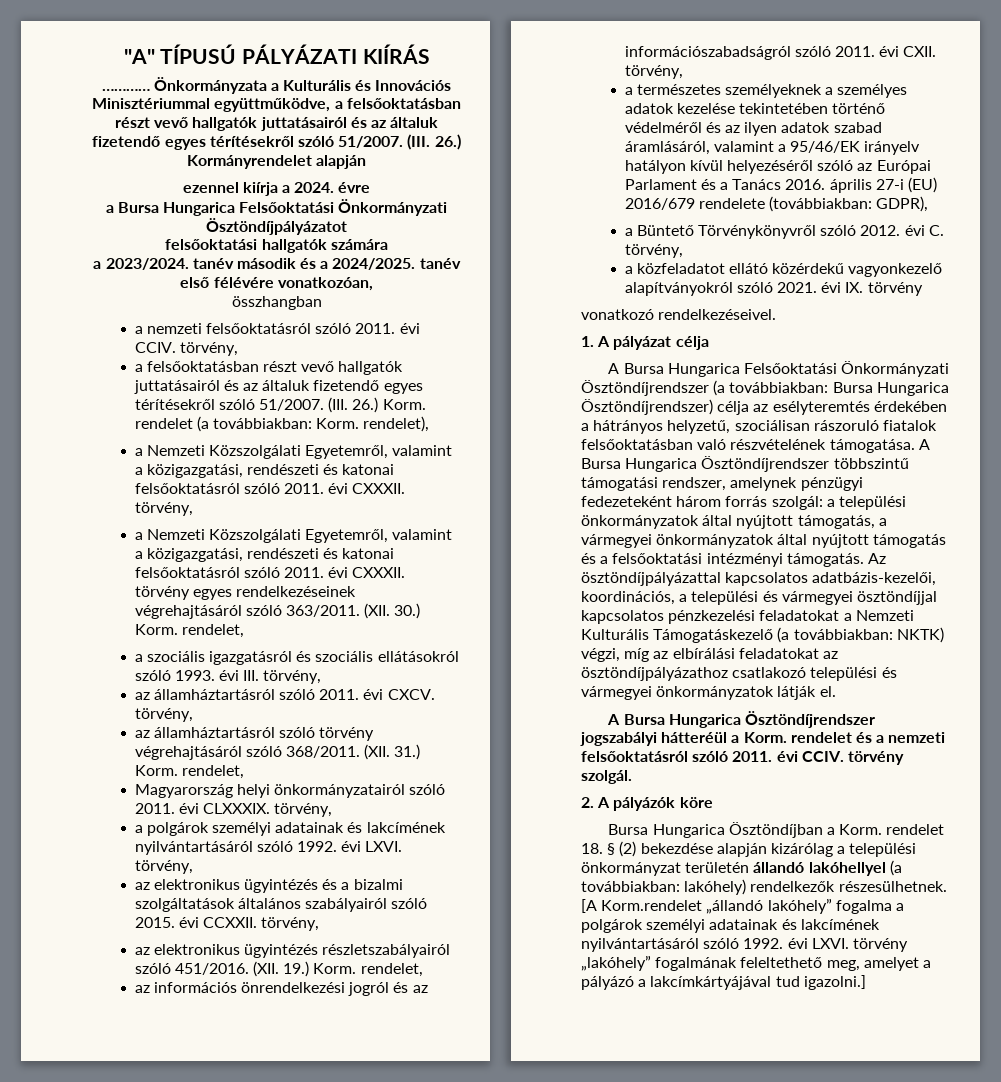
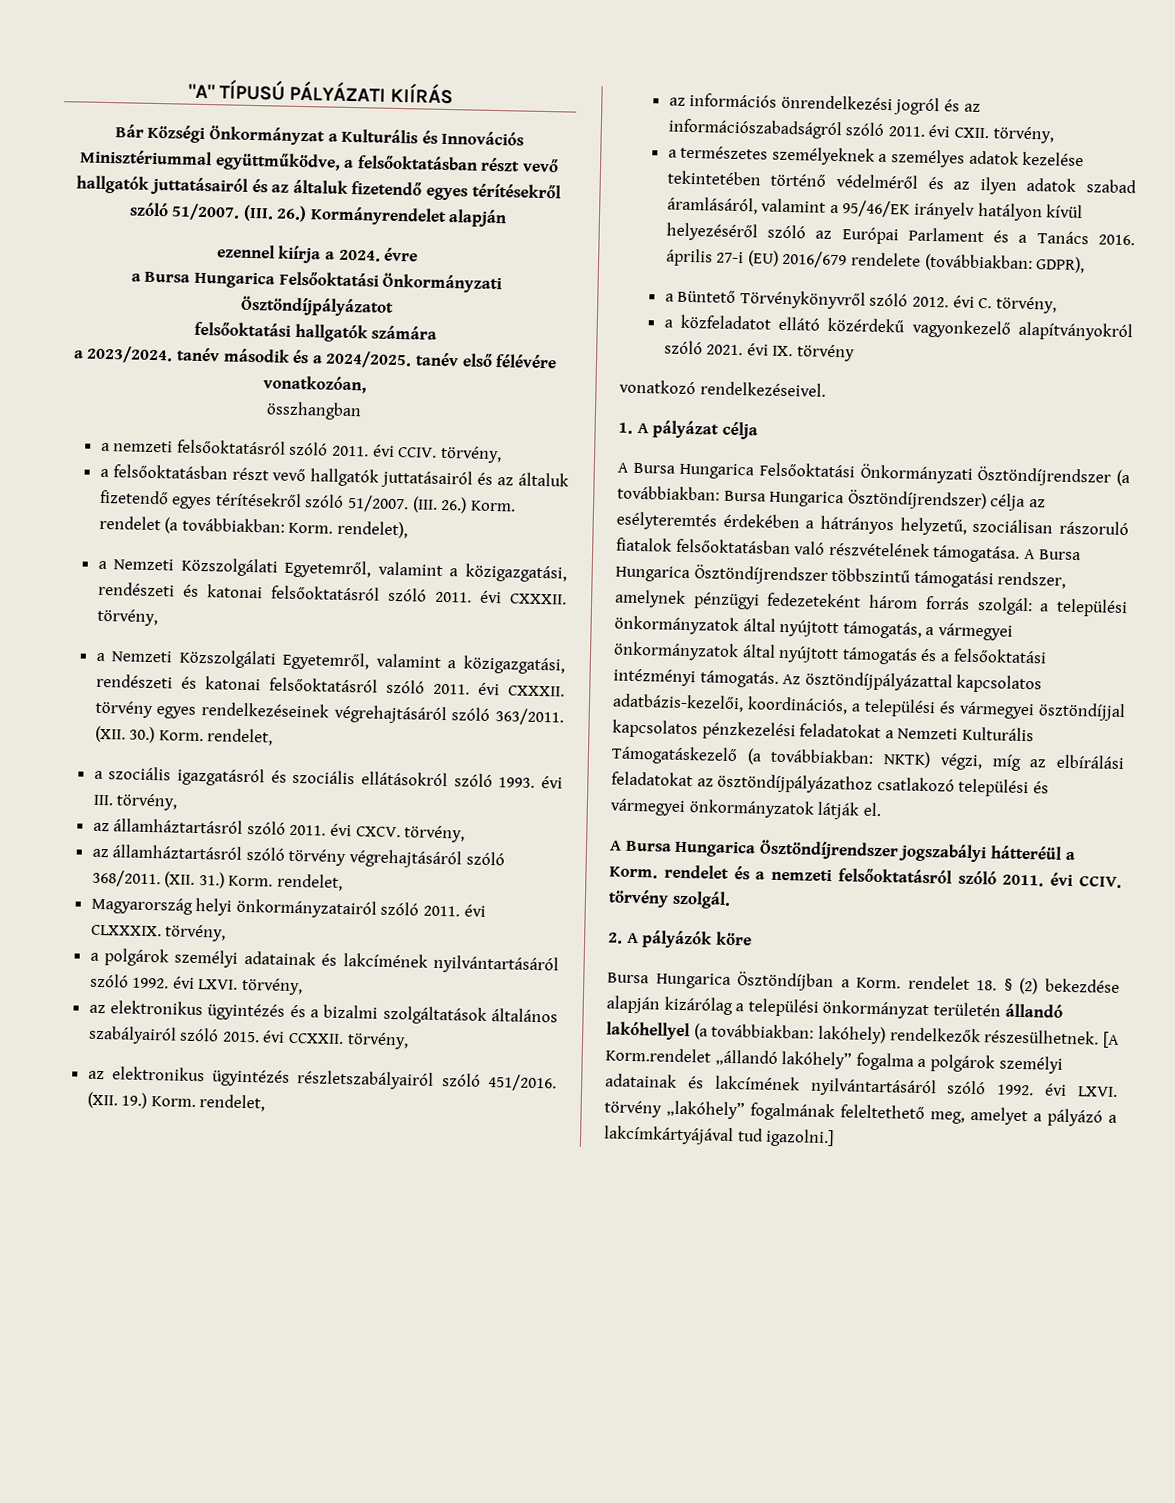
[101,77,267,94] ………… Önkormányzata -> [114,124,325,146] Bár Községi Önkormányzat

